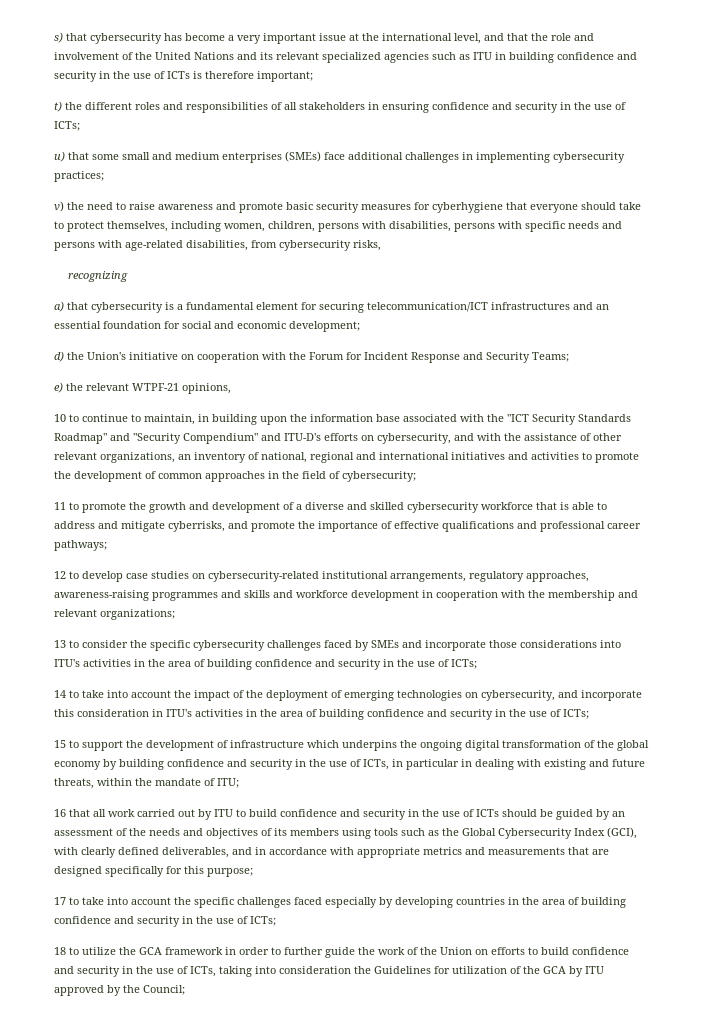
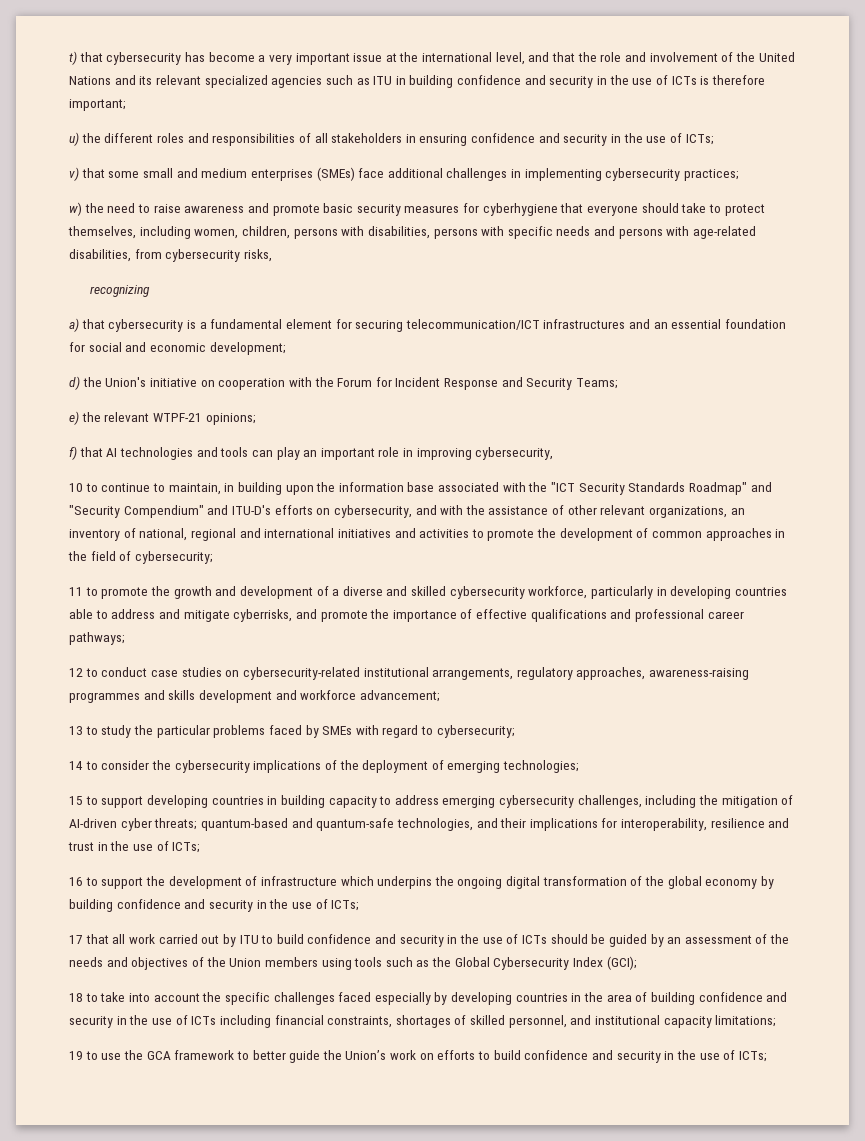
[54,32,63,43] s) -> [69,51,77,65] t)
[54,101,62,112] t) -> [69,132,79,146] u)
[54,151,65,162] u) -> [69,167,79,181] v)
[54,201,64,212] v) -> [69,202,82,216] w)
[182,383,231,394] opinions, -> [205,413,256,425] [69,446,554,460] opinions; // f) that AI technologies and tools can play an important role in improving cybersecurity,
[481,502,569,510] workforce that is -> [528,586,787,599] workforce, particularly in developing countries
[82,571,123,582] develop -> [101,667,148,677] conduct
(270, 594) none -> [198,690,272,703] development
[351,590,638,601] [54,609,175,620] [54,640,621,651] [54,659,477,670] [54,690,642,701] [54,709,589,720] [54,740,66,748] development in cooperation with the membership and relevant organizations; // 13 to consider the specific cybersecurity challenges faced by SMEs and incorporate those considerations into ITU's activities in the area of building confidence and security in the use of ICTs; // 14 to take into account the impact of the deployment of emerging technologies on cybersecurity, and incorporate this consideration in ITU's activities in the area of building confidence and security in the use of ICTs; // 15 -> [359,690,440,702] [69,725,515,738] [69,760,580,773] [69,795,794,808] [69,818,790,831] [68,841,201,853] [69,877,83,886] advancement; // 13 to study the particular problems faced by SMEs with regard to cybersecurity; // 14 to consider the cybersecurity implications of the deployment of emerging technologies; // 15 to support developing countries in building capacity to address emerging cybersecurity challenges, including the mitigation of AI-driven cyber threats; quantum-based and quantum-safe technologies, and their implications for interoperability, resilience and trust in the use of ICTs; // 16
[363,759,645,770] [54,778,239,789] [54,809,66,817] ICTs, in particular in dealing with existing and future threats, within the mandate of ITU; // 16 -> [331,900,360,911] [69,935,83,944] ICTs; // 17
[274,828,287,836] its -> [206,957,262,967] the Union
[607,827,637,839] [54,847,609,858] [54,866,253,877] [54,897,66,905] (GCI), with clearly defined deliverables, and in accordance with appropriate metrics and measurements that are designed specifically for this purpose; // 17 -> [606,956,637,970] [69,993,83,1002] (GCI); // 18
[250,916,276,926] [54,947,472,958] ICTs; // 18 to utilize the GCA framework in order to further guide the work of the Union -> [191,1015,777,1028] [69,1050,417,1063] ICTs including financial constraints, shortages of skilled personnel, and institutional capacity limitations; // 19 to use the GCA framework to better guide the Union’s work
[190,966,604,977] [54,985,185,996] ICTs, taking into consideration the Guidelines for utilization of the GCA by ITU approved by the Council; -> [738,1051,767,1062] ICTs;

